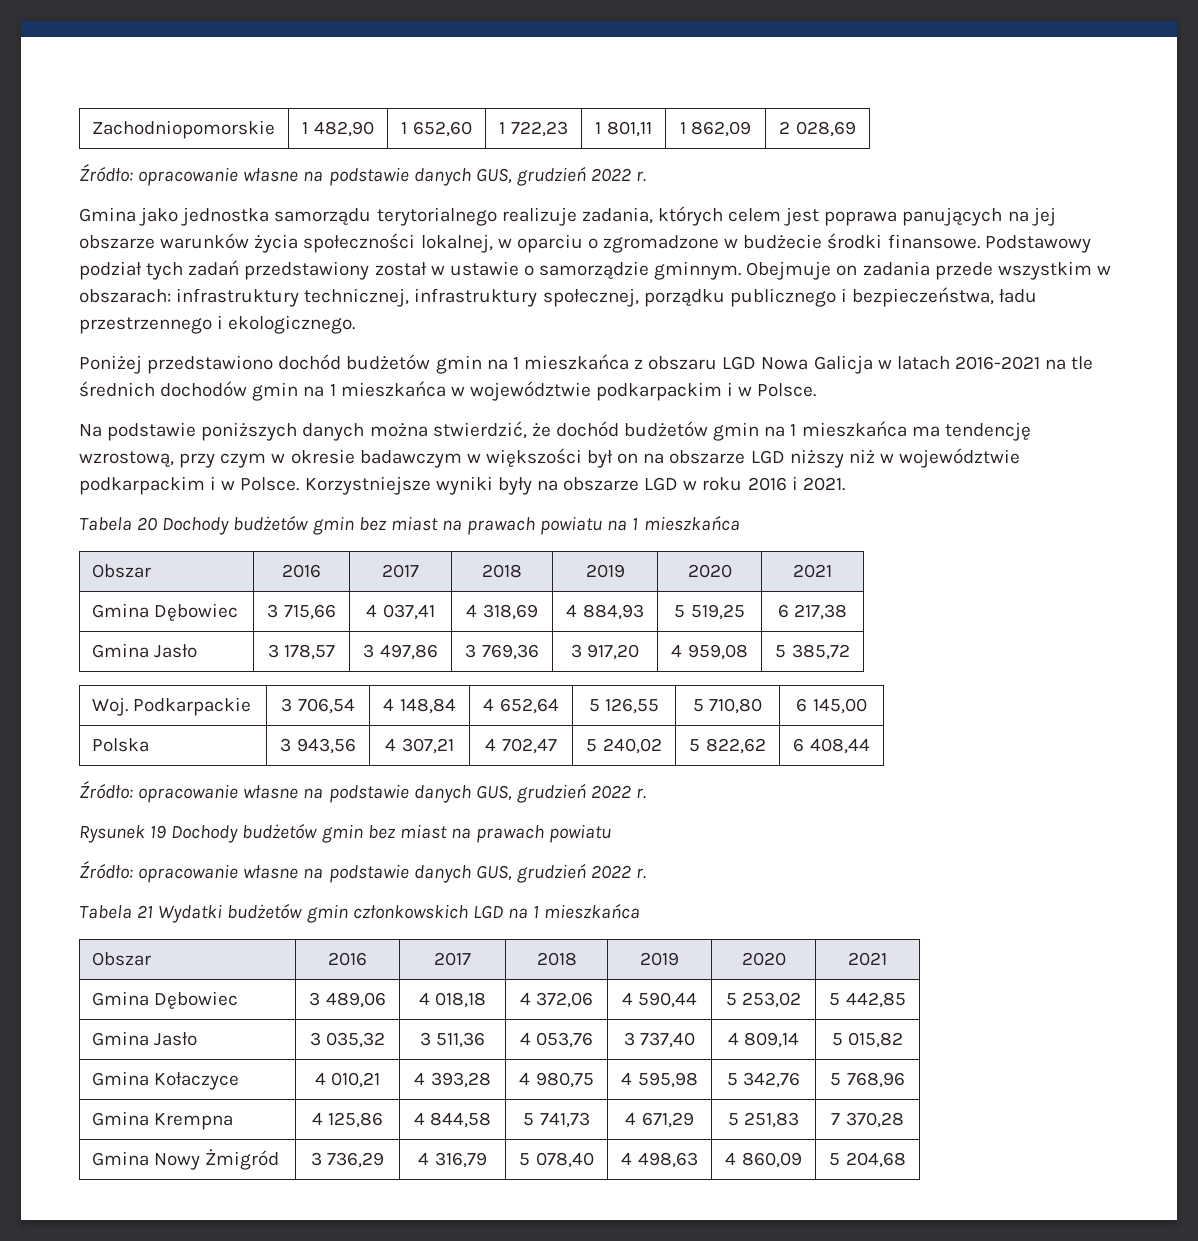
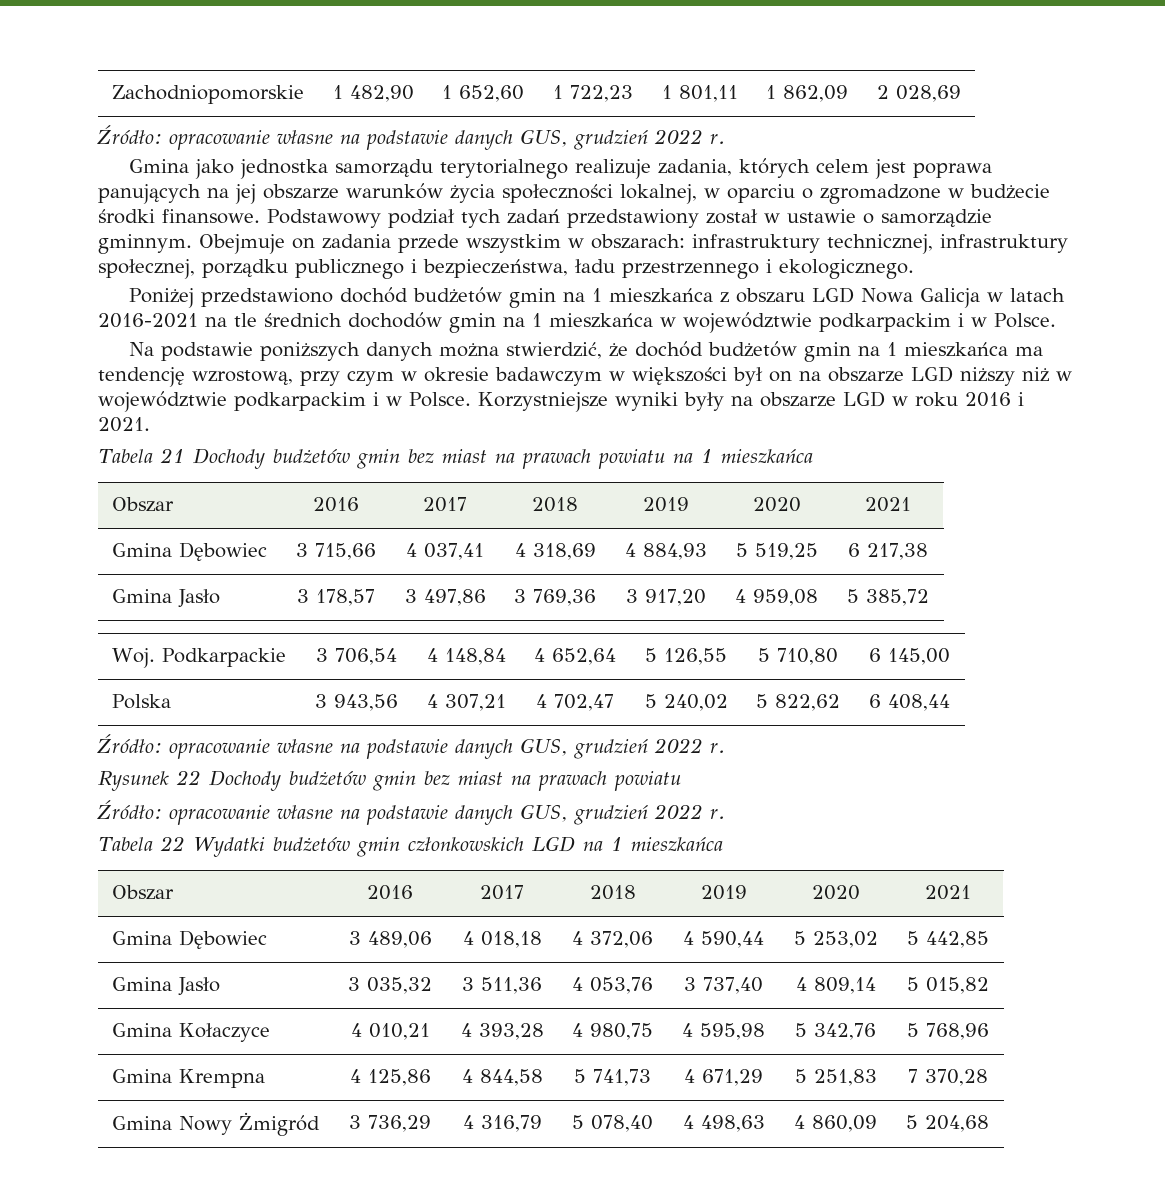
[137,517,159,531] 20 -> [159,448,185,463] 21
[150,825,167,839] 19 -> [176,770,201,785] 22
[137,905,154,918] 21 -> [159,836,185,851] 22

